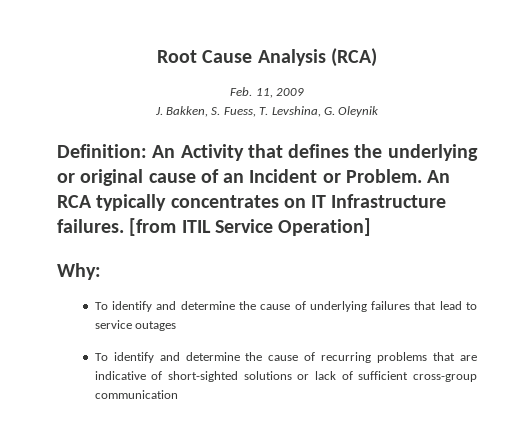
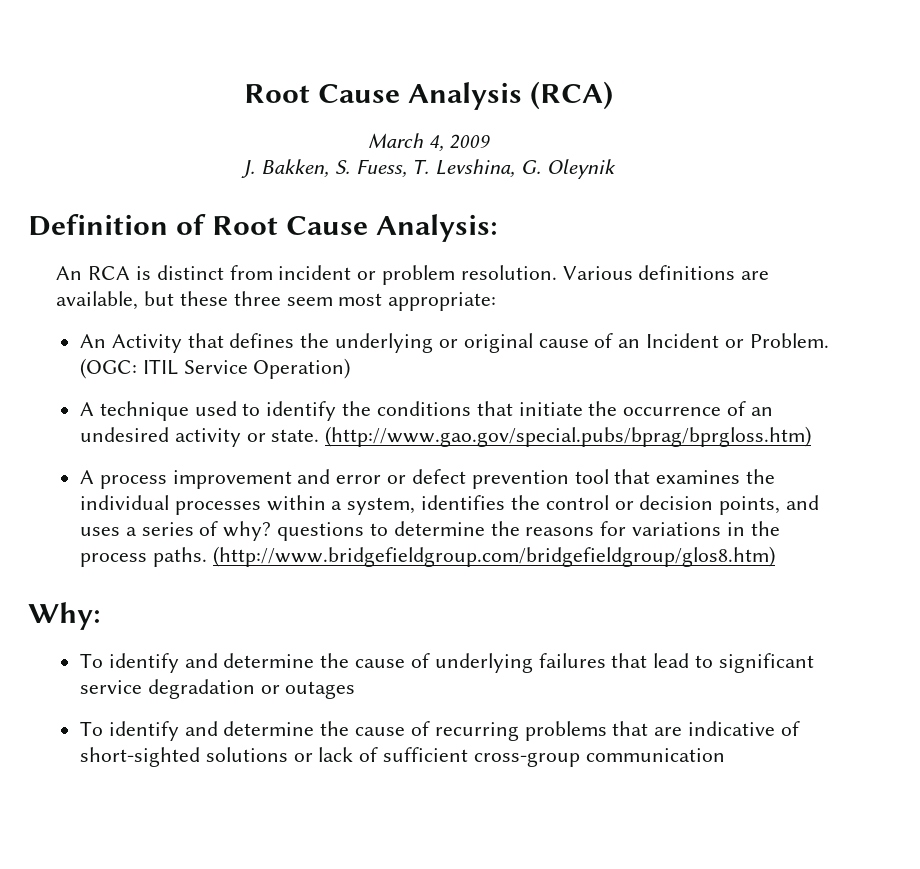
[230,87,273,98] Feb. 11, -> [367,133,444,151] March 4,
[57,144,147,158] Definition: -> [28,214,499,242] [56,265,770,285] [56,291,497,311] Definition of Root Cause Analysis: // An RCA is distinct from incident or problem resolution. Various definitions are available, but these three seem most appropriate: //
[427,170,451,183] [57,194,447,211] [57,218,372,236] An RCA typically concentrates on IT Infrastructure failures. [from ITIL Service Operation] -> [80,358,351,379] [80,401,773,421] [80,426,812,447] [80,469,775,489] [80,495,819,515] [80,521,780,541] [80,546,775,567] (OGC: ITIL Service Operation) // A technique used to identify the conditions that initiate the occurrence of an undesired activity or state. (http://www.gao.gov/special.pubs/bprag/bprgloss.htm) // A process improvement and error or defect prevention tool that examines the individual processes within a system, identifies the control or decision points, and uses a series of why? questions to determine the reasons for variations in the process paths. (http://www.bridgefieldgroup.com/bridgefieldgroup/glos8.htm)
[94,320,132,329] service -> [718,653,814,673] [80,679,280,699] significant service degradation or

